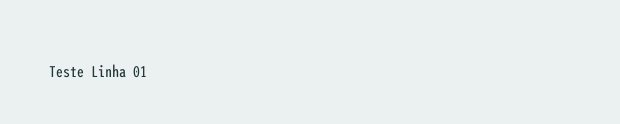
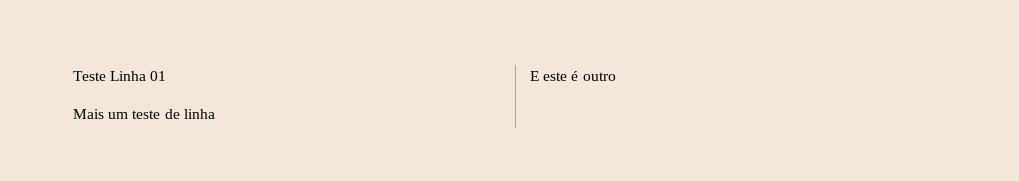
(147, 72) none -> [73,109,215,119] [530,71,616,81] // Mais um teste de linha // E este é outro

